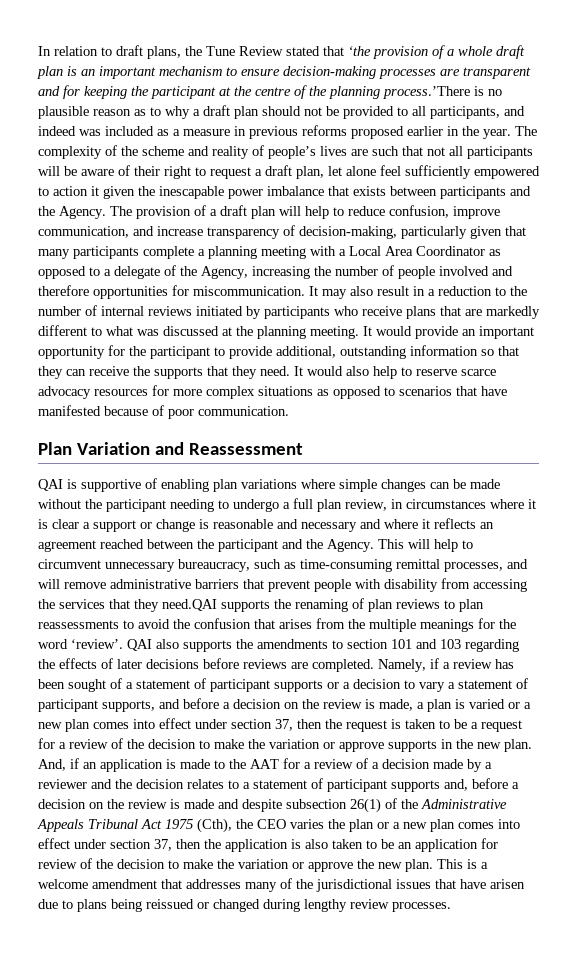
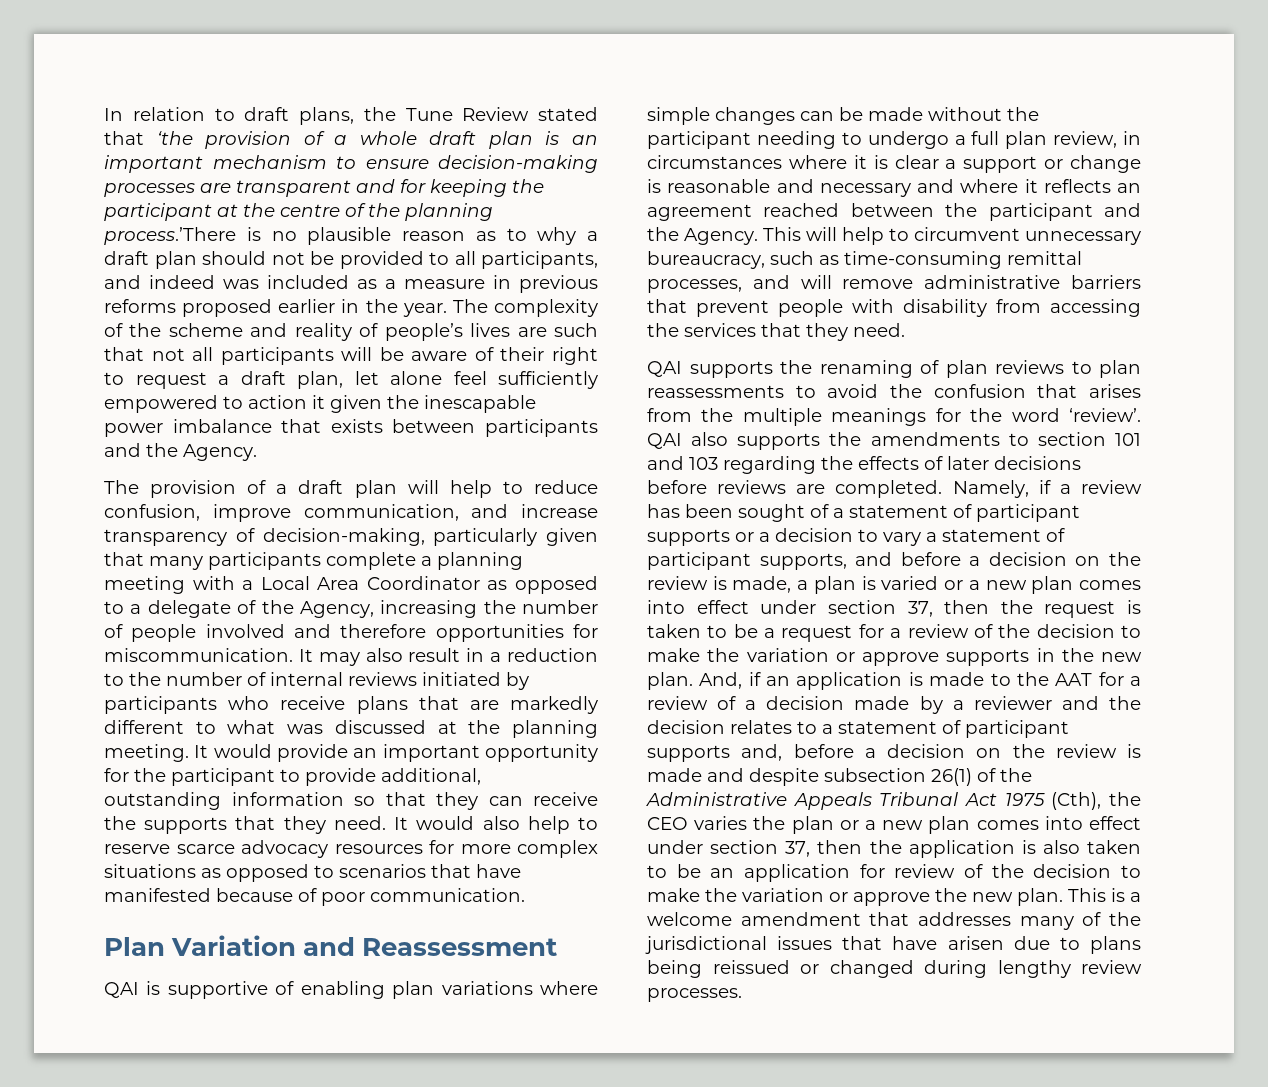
(106, 212) none -> (257, 452) //
[162,599,217,611] need.QAI -> [853,323,905,337] [647,361,682,377] need. // QAI

